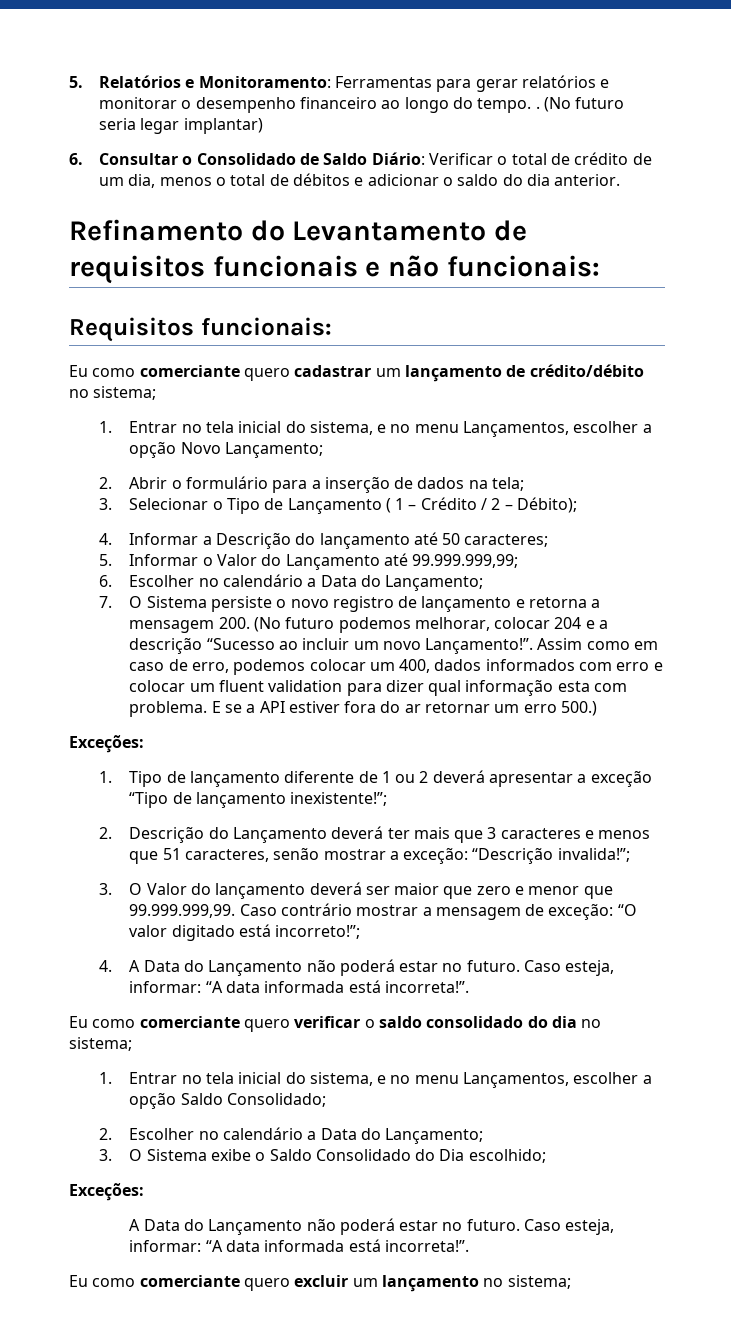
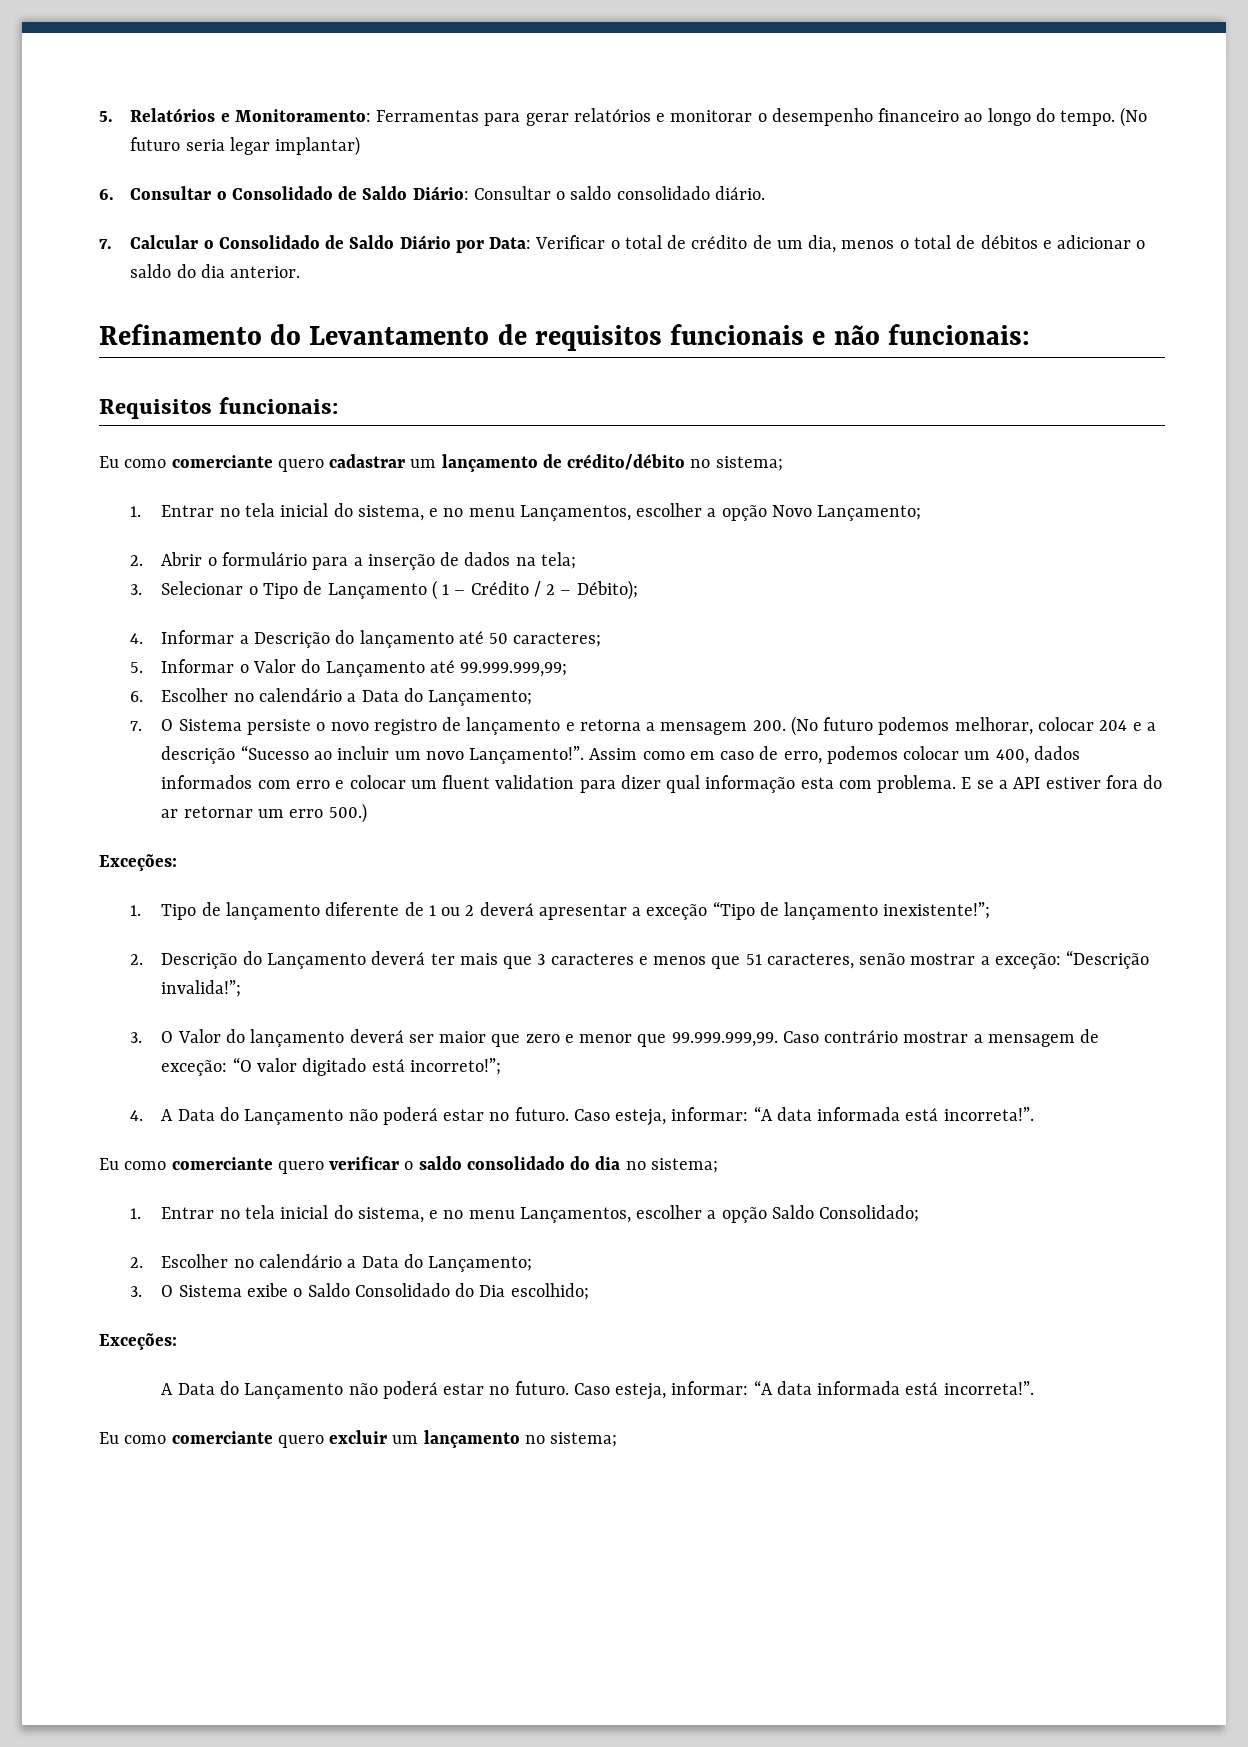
[535,106,540,109] . -> (1116, 118) none
(425, 158) none -> [473,186,765,200] [99,235,532,253] Consultar o saldo consolidado diário. // 7. Calcular o Consolidado de Saldo Diário por Data:

